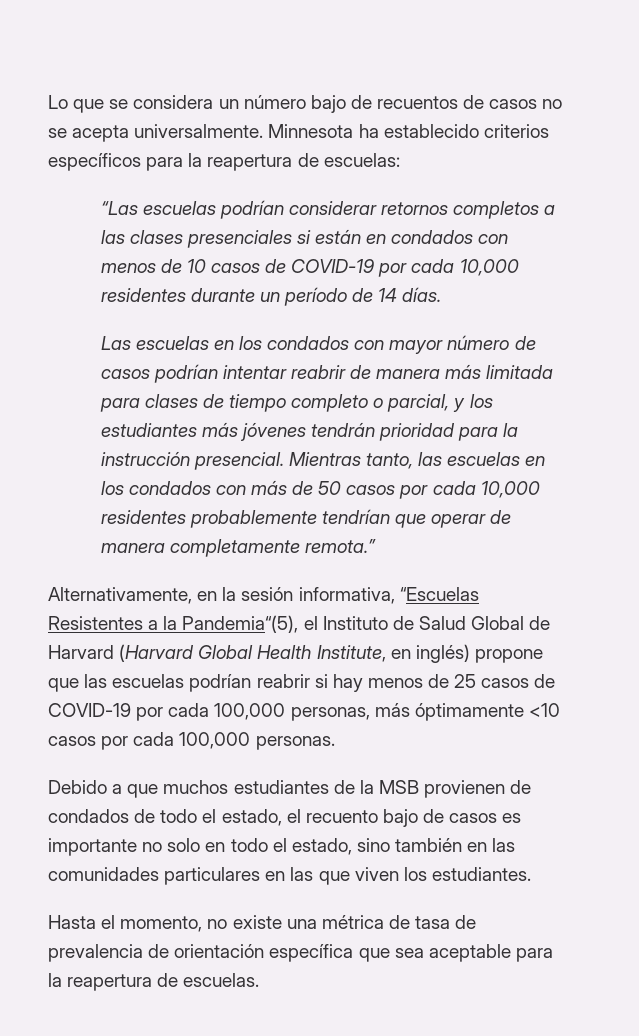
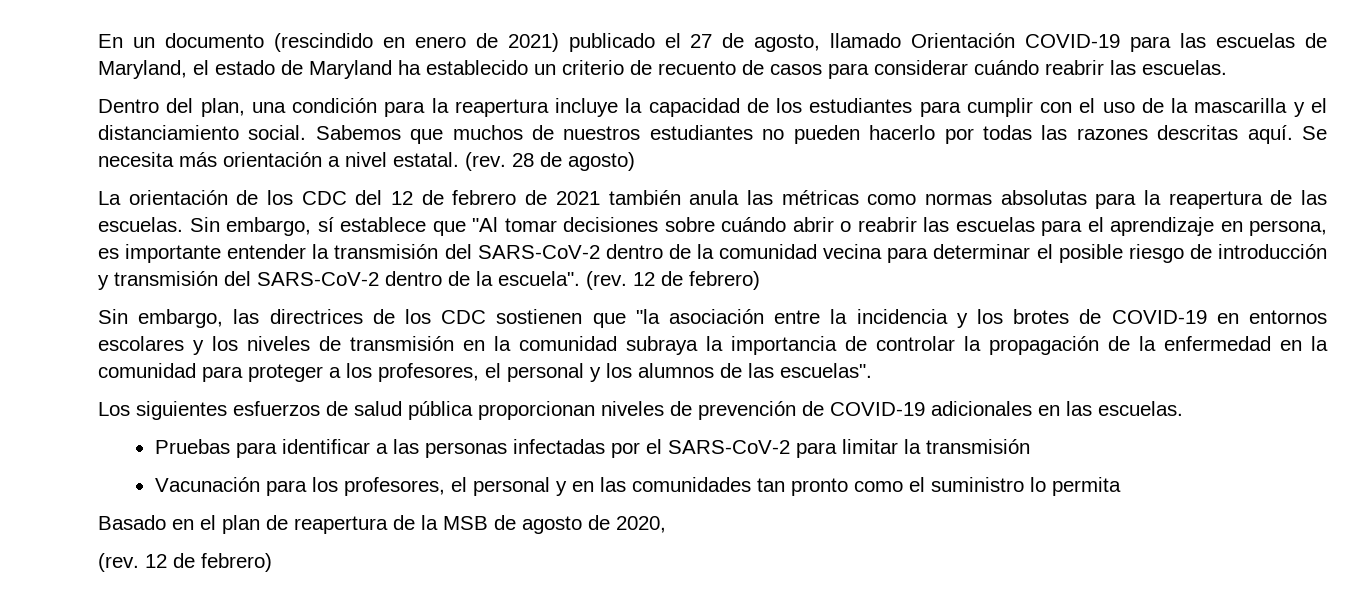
[48,95,563,113] [48,124,549,142] [48,153,400,171] [100,200,556,219] [100,229,509,248] [100,259,519,277] [100,287,442,306] [100,335,536,354] [100,364,554,383] [99,394,493,412] [100,422,519,441] [100,451,546,470] [100,480,540,499] [100,509,512,528] [100,539,376,557] [48,587,479,604] [48,615,551,633] [48,644,543,663] [48,674,556,692] [48,703,560,721] [48,732,335,750] [48,780,532,798] [48,809,522,827] [48,838,516,856] [48,867,531,885] [48,915,477,932] [48,944,553,962] [48,973,260,991] Lo que se considera un número bajo de recuentos de casos no se acepta universalmente. Minnesota ha establecido criterios específicos para la reapertura de escuelas: // “Las escuelas podrían considerar retornos completos a las clases presenciales si están en condados con menos de 10 casos de COVID-19 por cada 10,000 residentes durante un período de 14 días. // Las escuelas en los condados con mayor número de casos podrían intentar reabrir de manera más limitada para clases de tiempo completo o parcial, y los estudiantes más jóvenes tendrán prioridad para la instrucción presencial. Mientras tanto, las escuelas en los condados con más de 50 casos por cada 10,000 residentes probablemente tendrían que operar de manera completamente remota.” // Alternativamente, en la sesión informativa, “Escuelas Resistentes a la Pandemia“(5), el Instituto de Salud Global de Harvard (Harvard Global Health Institute, en inglés) propone que las escuelas podrían reabrir si hay menos de 25 casos de COVID-19 por cada 100,000 personas, más óptimamente <10 casos por cada 100,000 personas. // Debido a que muchos estudiantes de la MSB provienen de condados de todo el estado, el recuento bajo de casos es importante no solo en todo el estado, sino también en las comunidades particulares en las que viven los estudiantes. // Hasta el momento, no existe una métrica de tasa de prevalencia de orientación específica que sea aceptable para la reapertura de escuelas. -> [98,33,1328,52] [98,60,1227,79] [98,98,1328,117] [98,125,1327,144] [98,152,635,171] [98,190,1327,209] [98,217,1327,236] [98,244,1327,263] [98,271,760,290] [98,309,1328,328] [98,336,1328,355] [98,363,872,382] [98,401,1183,420] [154,439,1030,458] [154,477,1121,496] [98,515,666,534] [98,553,272,572] En un documento (rescindido en enero de 2021) publicado el 27 de agosto, llamado Orientación COVID-19 para las escuelas de Maryland, el estado de Maryland ha establecido un criterio de recuento de casos para considerar cuándo reabrir las escuelas. // Dentro del plan, una condición para la reapertura incluye la capacidad de los estudiantes para cumplir con el uso de la mascarilla y el distanciamiento social. Sabemos que muchos de nuestros estudiantes no pueden hacerlo por todas las razones descritas aquí. Se necesita más orientación a nivel estatal. (rev. 28 de agosto) // La orientación de los CDC del 12 de febrero de 2021 también anula las métricas como normas absolutas para la reapertura de las escuelas. Sin embargo, sí establece que "Al tomar decisiones sobre cuándo abrir o reabrir las escuelas para el aprendizaje en persona, es importante entender la transmisión del SARS-CoV-2 dentro de la comunidad vecina para determinar el posible riesgo de introducción y transmisión del SARS-CoV-2 dentro de la escuela". (rev. 12 de febrero) // Sin embargo, las directrices de los CDC sostienen que "la asociación entre la incidencia y los brotes de COVID-19 en entornos escolares y los niveles de transmisión en la comunidad subraya la importancia de controlar la propagación de la enfermedad en la comunidad para proteger a los profesores, el personal y los alumnos de las escuelas". // Los siguientes esfuerzos de salud pública proporcionan niveles de prevención de COVID-19 adicionales en las escuelas. // Pruebas para identificar a las personas infectadas por el SARS-CoV-2 para limitar la transmisión // Vacunación para los profesores, el personal y en las comunidades tan pronto como el suministro lo permita // Basado en el plan de reapertura de la MSB de agosto de 2020, // (rev. 12 de febrero)

